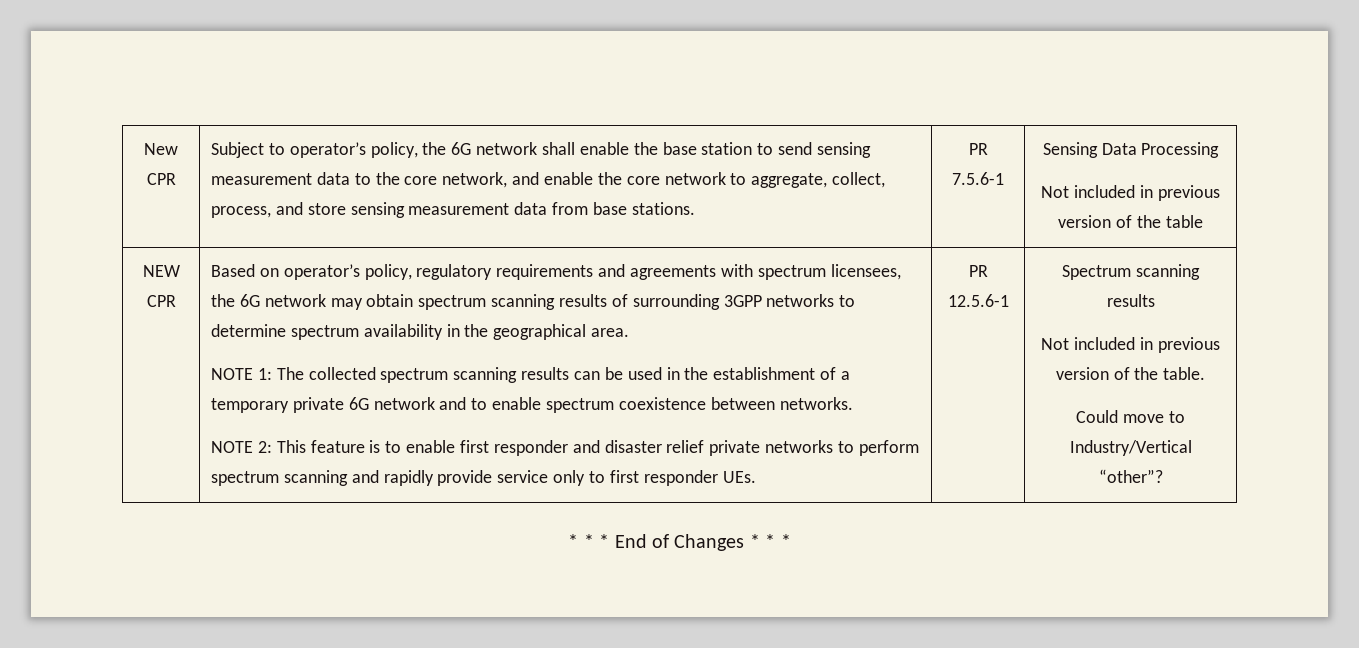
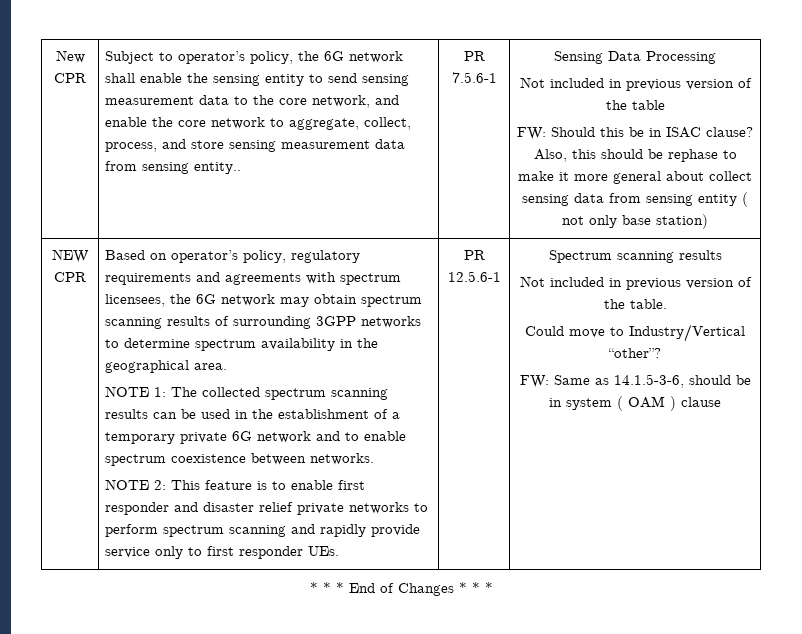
[662,142,753,155] base station -> [212,74,304,86] sensing entity
[592,202,695,215] base stations. -> [141,162,241,174] sensing entity..
(1203, 221) none -> [517,127,753,140] [533,149,737,162] [518,171,752,184] [522,192,748,207] [562,214,708,229] // FW: Should this be in ISAC clause? Also, this should be rephase to make it more general about collect sensing data from sensing entity ( not only base station)
(1163, 476) none -> [519,374,751,388] [549,396,721,411] // FW: Same as 14.1.5-3-6, should be in system ( OAM ) clause

